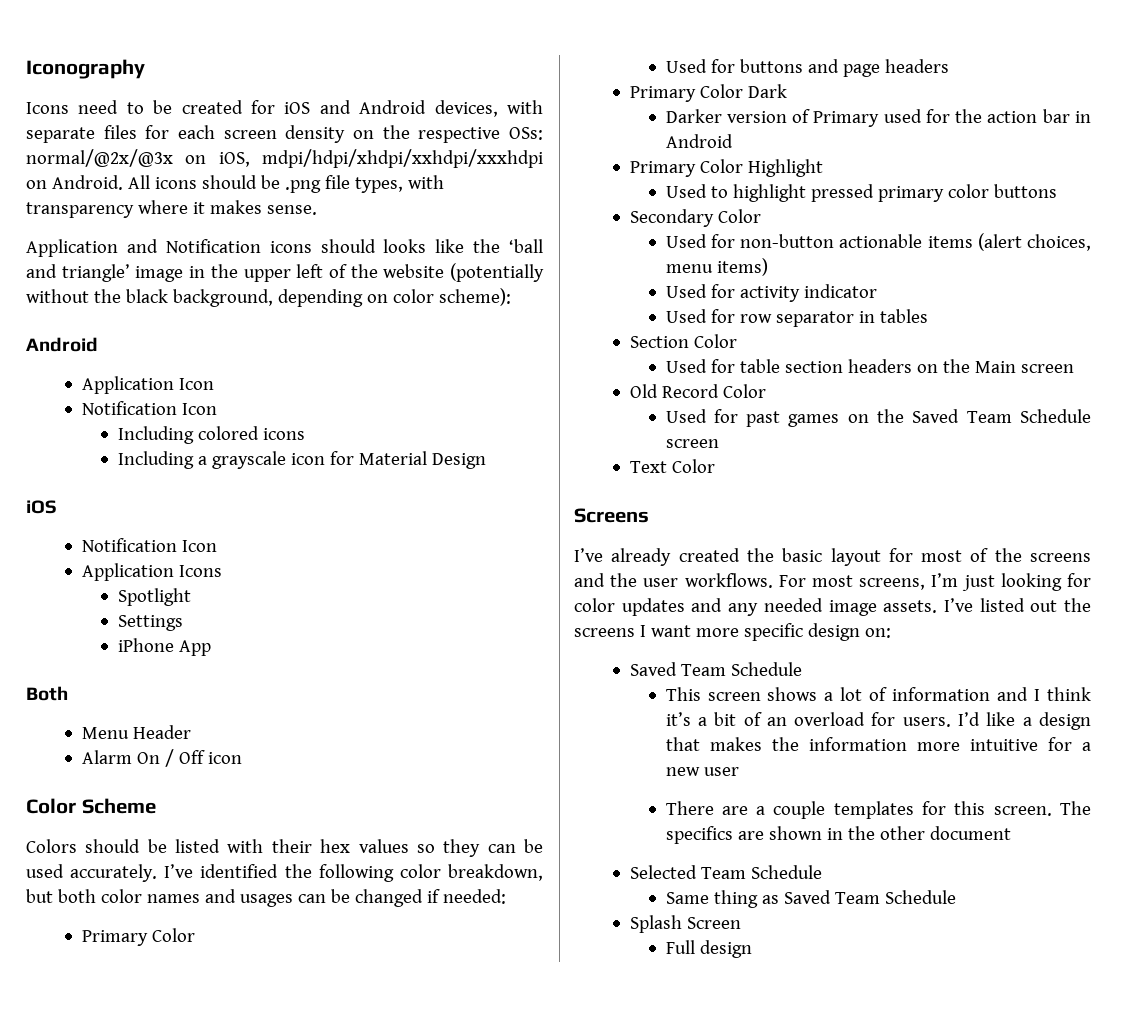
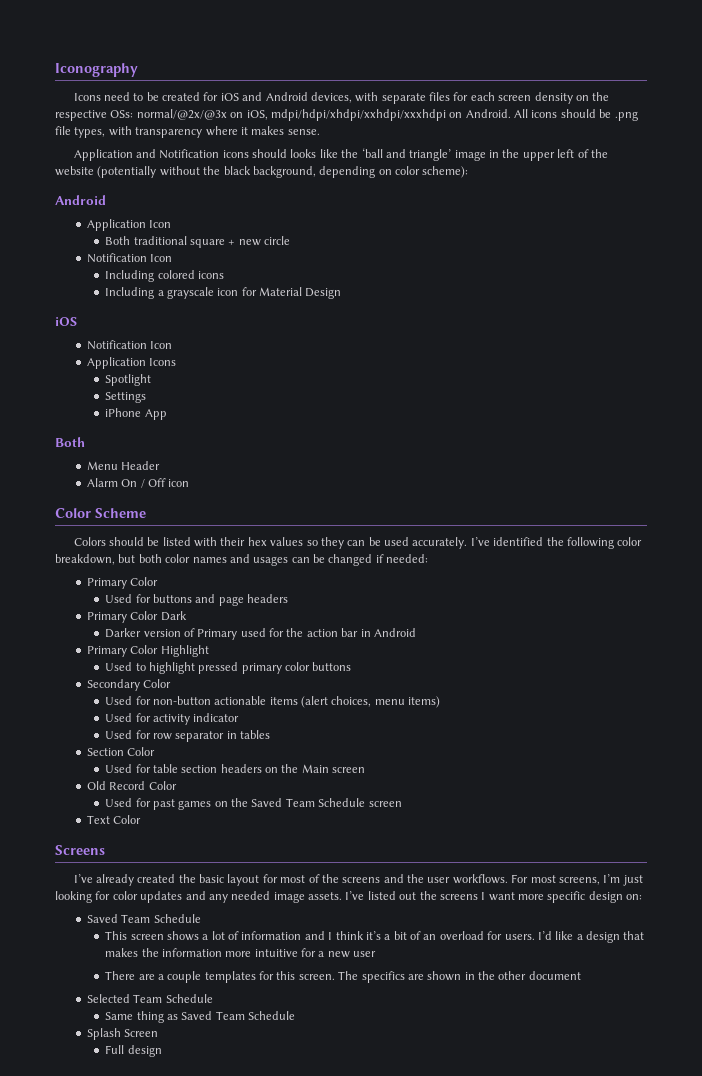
(214, 384) none -> [105,236,291,248] // Both traditional square + new circle

